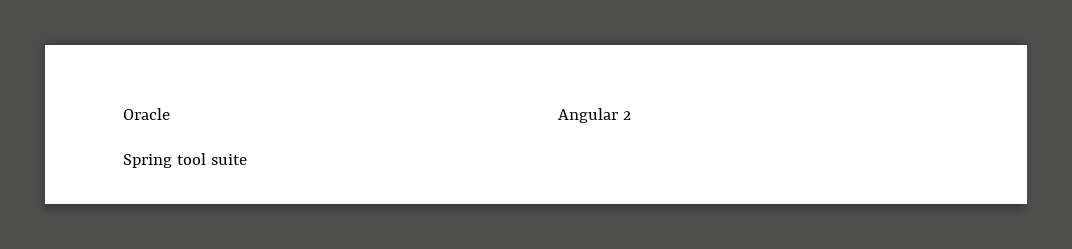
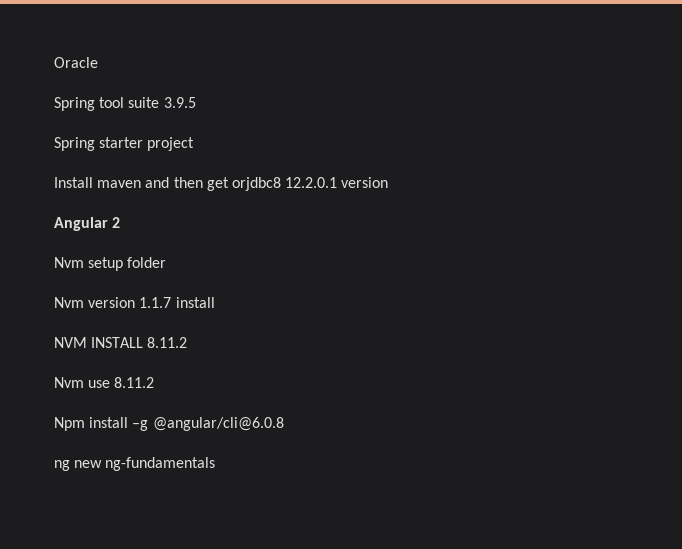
[558,108,631,123] // Angular 2 -> [163,97,196,108] [54,137,195,151] [54,177,389,191] [54,217,121,231] [54,257,167,271] [54,297,215,308] [54,337,188,348] [54,377,155,388] [54,417,284,431] [54,457,216,471] 3.9.5 // Spring starter project // Install maven and then get orjdbc8 12.2.0.1 version // Angular 2 // Nvm setup folder // Nvm version 1.1.7 install // NVM INSTALL 8.11.2 // Nvm use 8.11.2 // Npm install –g @angular/cli@6.0.8 // ng new ng-fundamentals

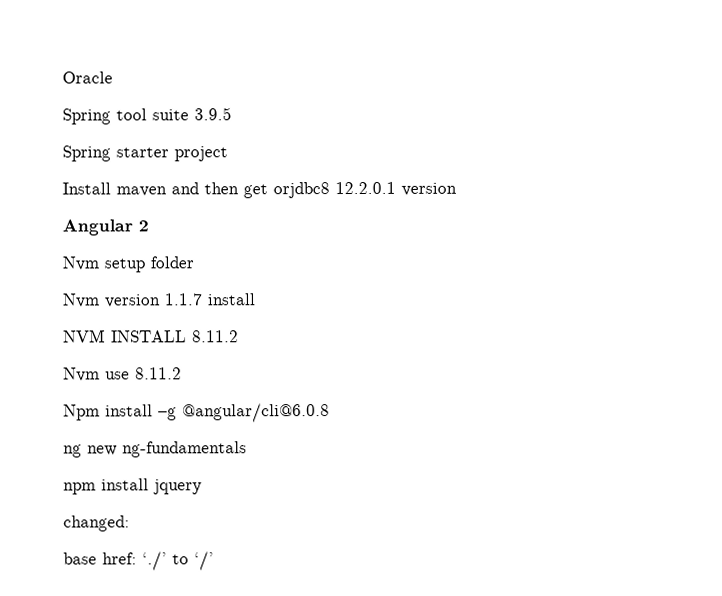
(216, 464) none -> [63,478,202,495] [63,515,130,532] [63,551,214,571] // npm install jquery // changed: // base href: ‘./’ to ‘/’

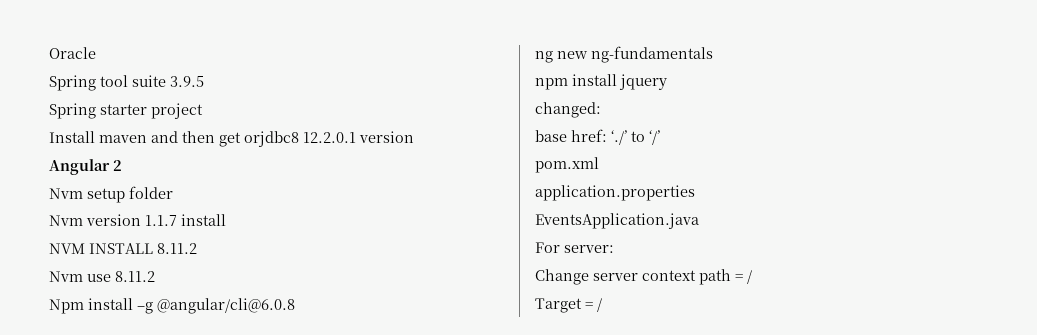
(214, 561) none -> [535,157,599,173] [535,185,695,201] [535,213,699,229] [535,242,614,253] [535,269,752,285] [535,298,602,313] // pom.xml // application.properties // EventsApplication.java // For server: // Change server context path = / // Target = /

